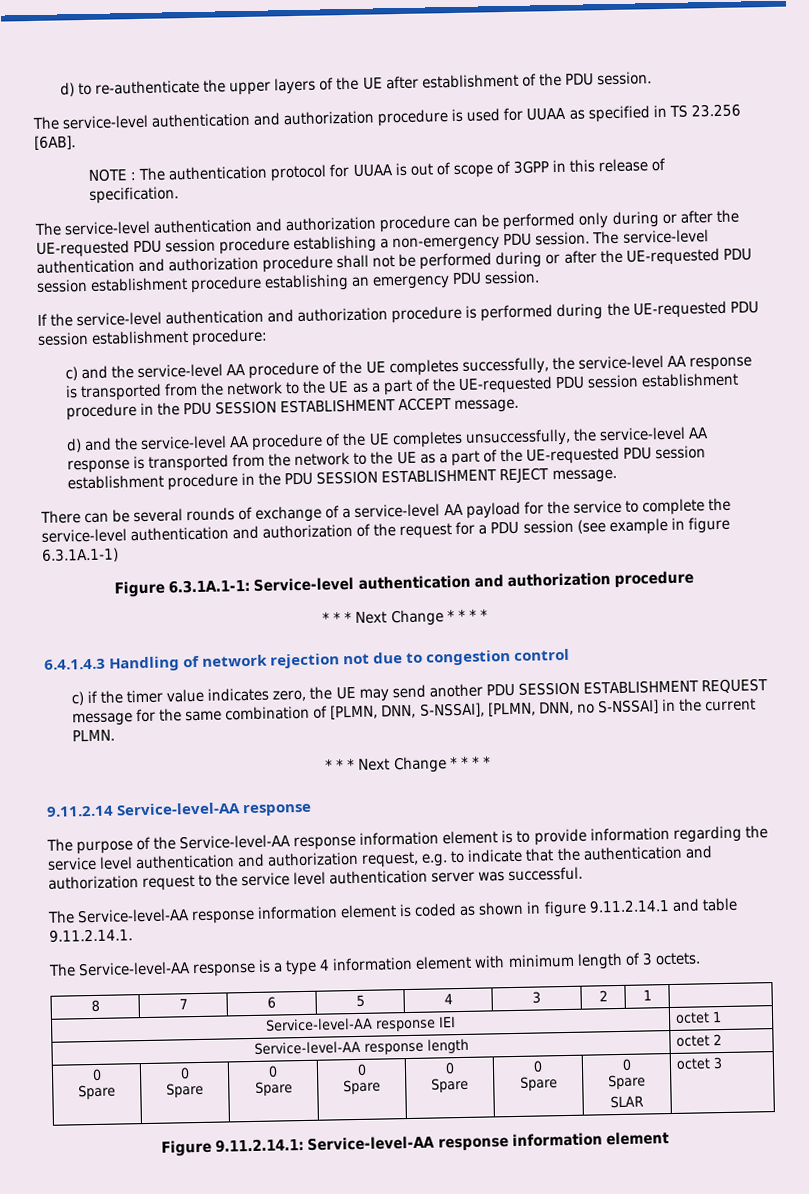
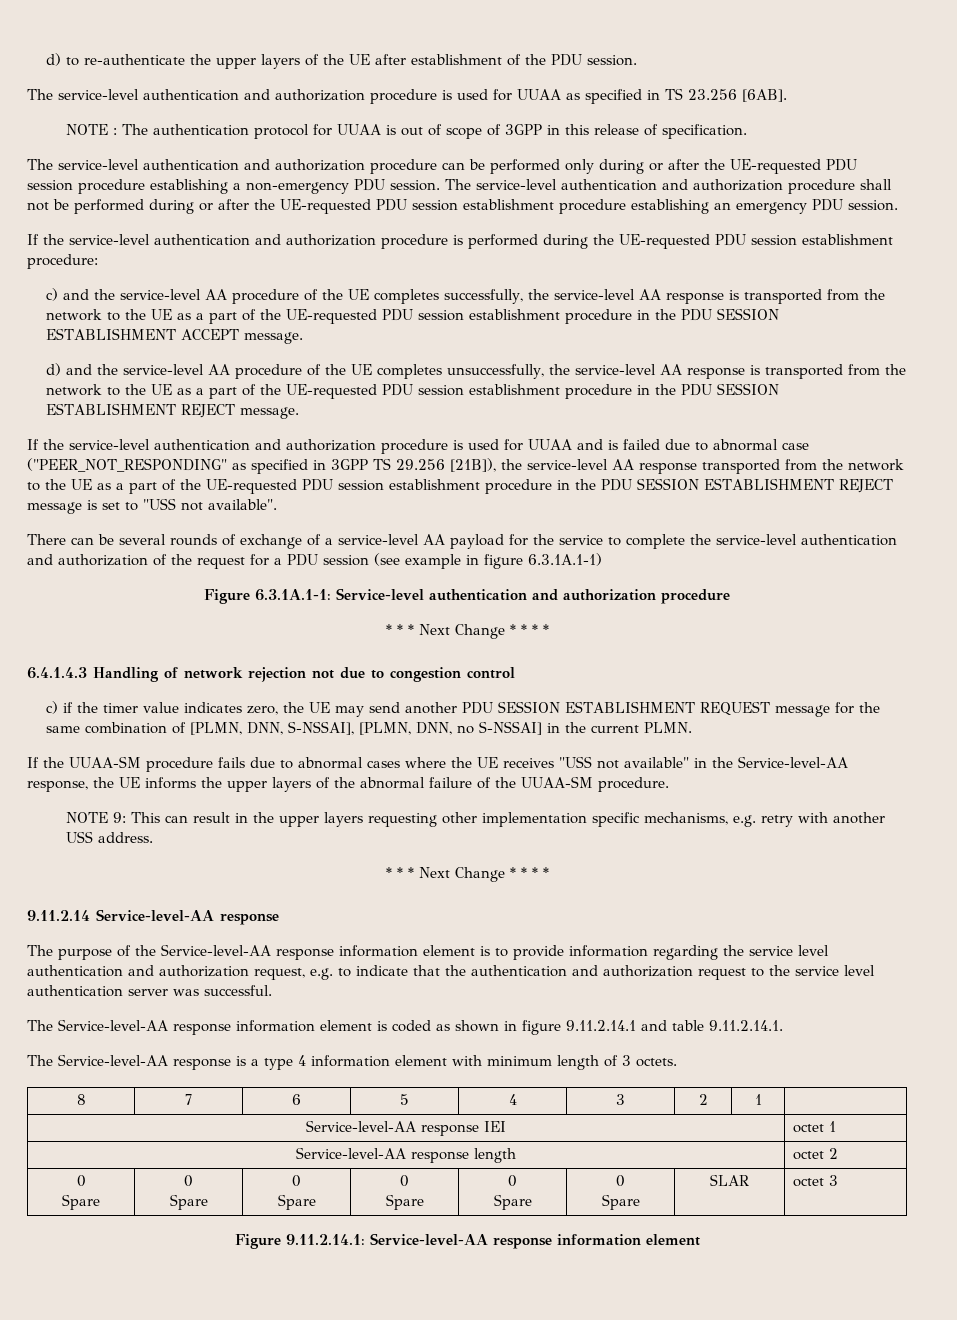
(617, 476) none -> [27,439,809,454] [27,458,904,474] [27,478,893,494] [27,498,277,514] // If the service-level authentication and authorization procedure is used for UUAA and is failed due to abnormal case ("PEER_NOT_RESPONDING" as specified in 3GPP TS 29.256 [21B]), the service-level AA response transported from the network to the UE as a part of the UE-requested PDU session establishment procedure in the PDU SESSION ESTABLISHMENT REJECT message is set to "USS not available".
(116, 735) none -> [27,756,848,772] [27,776,669,792] [65,812,885,827] [65,831,153,843] // If the UUAA-SM procedure fails due to abnormal cases where the UE receives "USS not available" in the Service-level-AA response, the UE informs the upper layers of the abnormal failure of the UUAA-SM procedure. // NOTE 9: This can result in the upper layers requesting other implementation specific mechanisms, e.g. retry with another USS address.
[621,1058,632,1071] [608,1074,646,1090] 0 // Spare // -> (640, 1202) none

